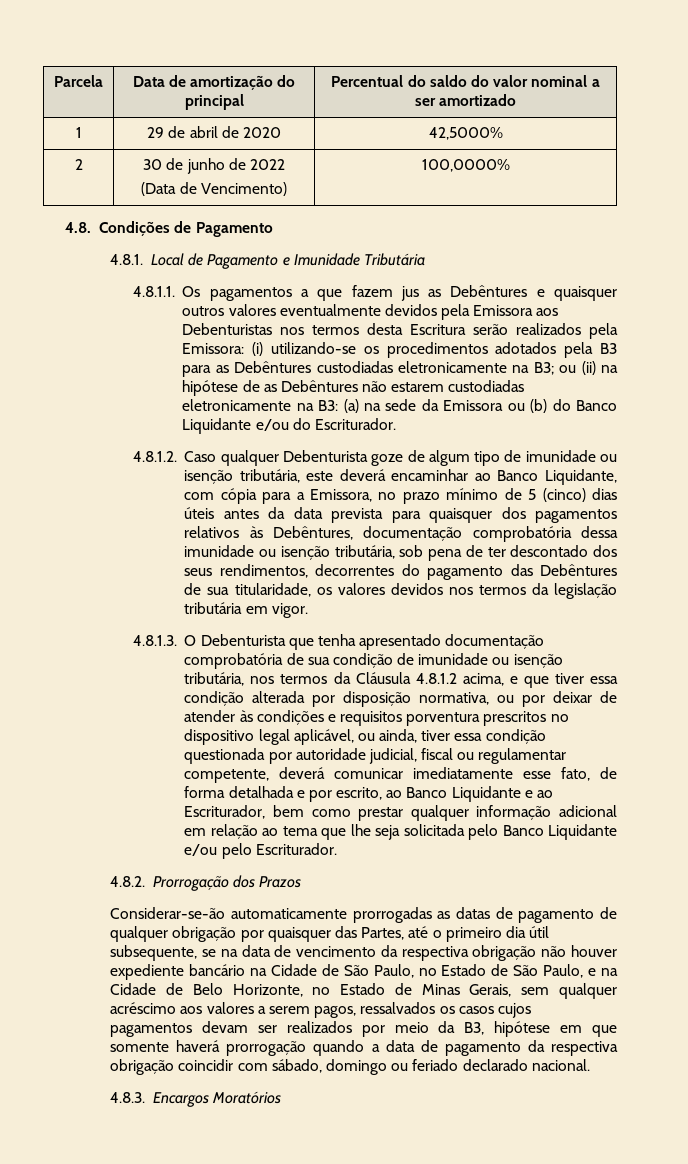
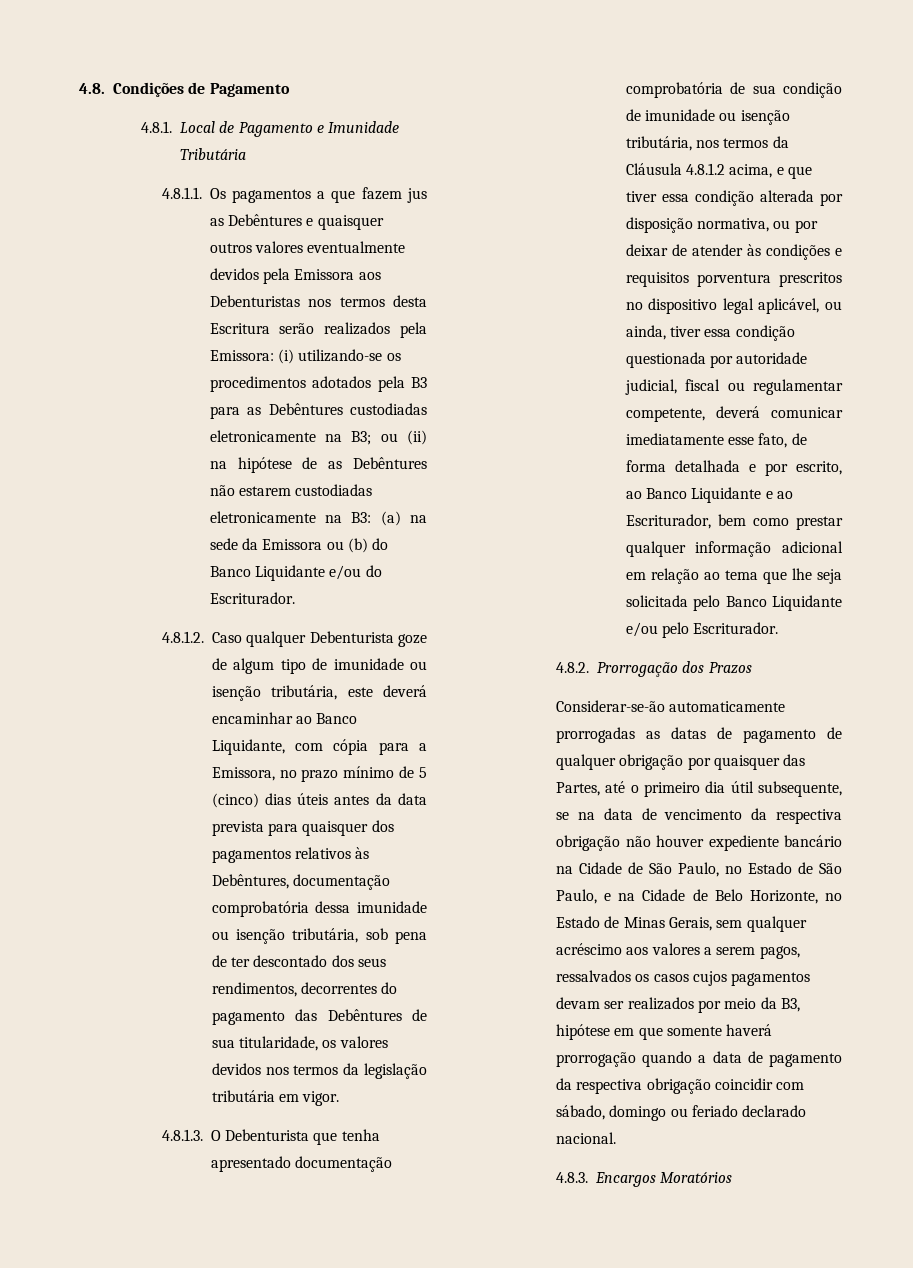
[54,75,103,87] [132,75,296,90] [184,94,244,110] [331,75,600,87] [414,94,517,106] [75,127,82,138] [147,126,281,138] [428,127,503,140] [74,159,83,170] [143,158,285,174] [141,182,287,196] [421,159,510,172] Parcela | Data de amortização do principal | Percentual do saldo do valor nominal a ser amortizado // 1 | 29 de abril de 2020 | 42,5000% // 2 | 30 de junho de 2022 // (Data de Vencimento) | 100,0000% // -> (79, 88) none

